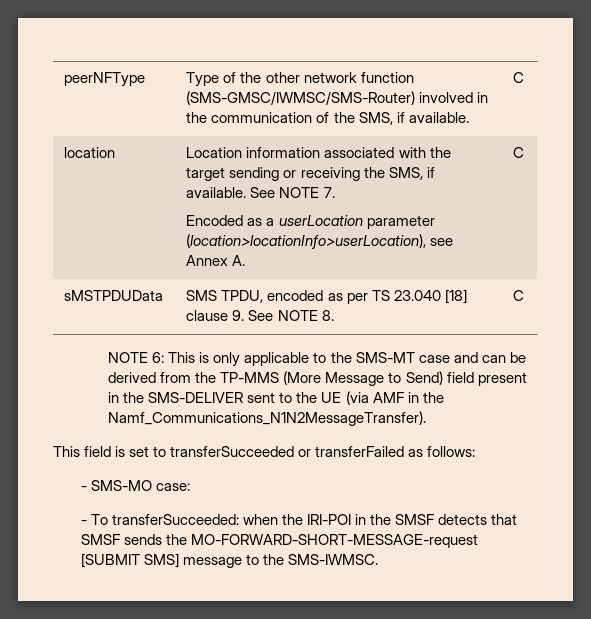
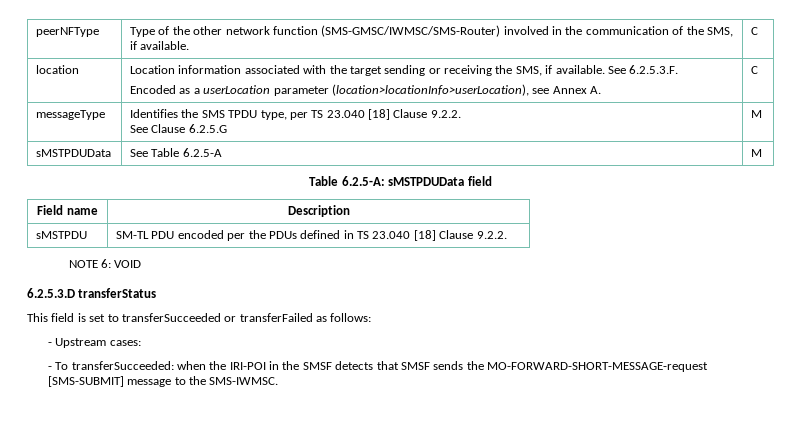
[279,187,335,198] NOTE 7. -> [629,65,679,74] 6.2.5.3.F.
[64,290,164,301] [186,289,467,304] [186,310,334,321] [513,290,525,301] [108,352,526,367] [108,371,527,386] [108,391,444,405] [108,411,427,426] sMSTPDUData | SMS TPDU, encoded as per TS 23.040 [18] clause 9. See NOTE 8. | C // NOTE 6: This is only applicable to the SMS-MT case and can be derived from the TP-MMS (More Message to Send) field present in the SMS-DELIVER sent to the UE (via AMF in the Namf_Communications_N1N2MessageTransfer). -> [36,110,106,120] [130,109,461,120] [130,124,227,133] [751,110,763,118] [36,149,112,157] [130,148,222,157] [751,149,763,157] [309,176,492,186] [37,205,98,215] [287,205,350,217] [36,231,88,239] [116,230,507,241] [68,259,142,268] [27,288,157,298] messageType | Identifies the SMS TPDU type, per TS 23.040 [18] Clause 9.2.2. // See Clause 6.2.5.G | M // sMSTPDUData | See Table 6.2.5-A | M // Table 6.2.5-A: sMSTPDUData field // Field name | Description // sMSTPDU | SM-TL PDU encoded per the PDUs defined in TS 23.040 [18] Clause 9.2.2. // NOTE 6: VOID // 6.2.5.3.D transferStatus
[90,480,190,491] SMS-MO case: -> [55,338,141,348] Upstream cases:
[80,553,179,568] [SUBMIT SMS] -> [47,376,124,387] [SMS-SUBMIT]

